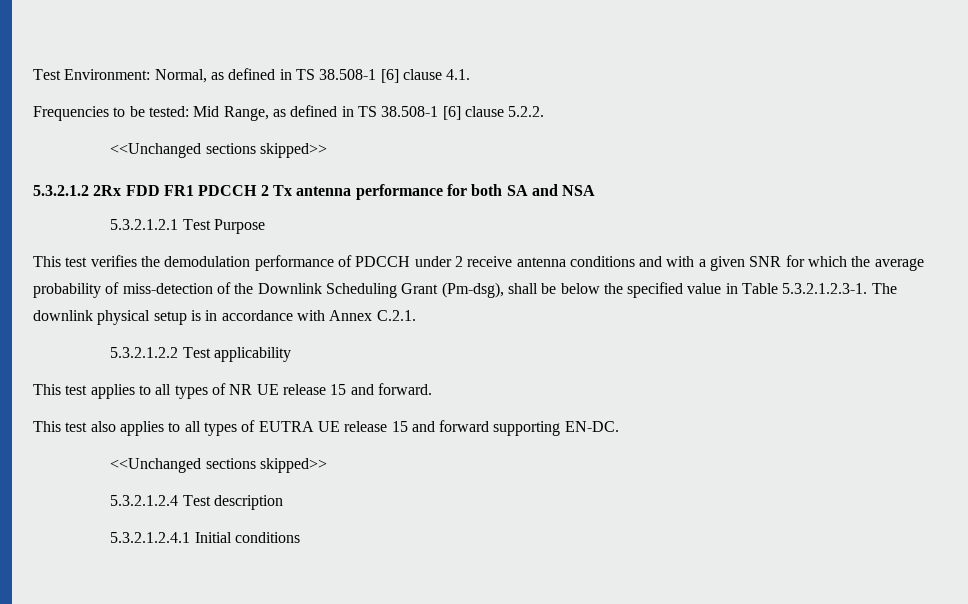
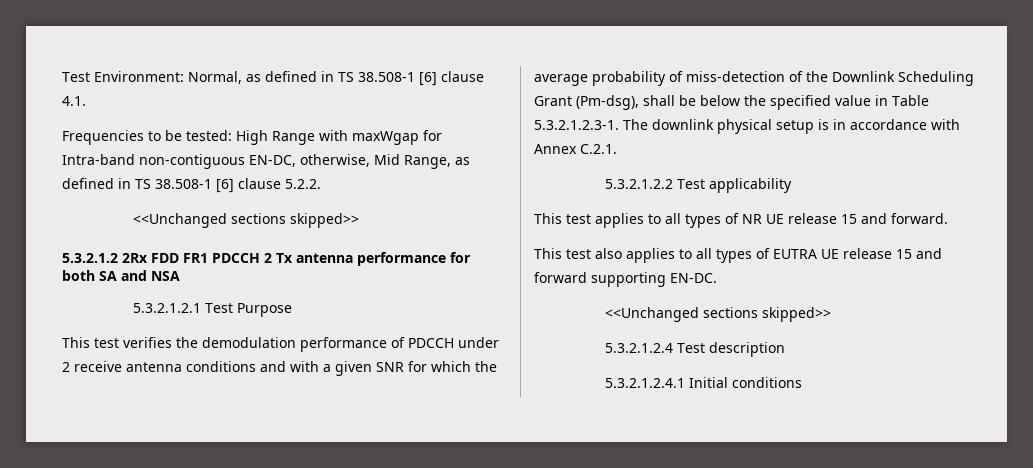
(189, 111) none -> [236,130,442,145] [62,154,370,169] High Range with maxWgap for Intra-band non-contiguous EN-DC, otherwise,

